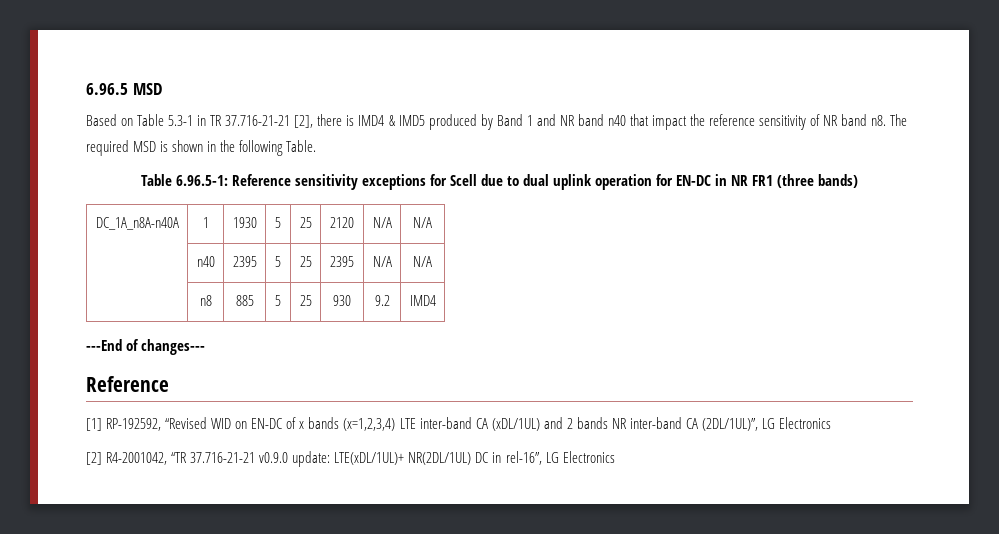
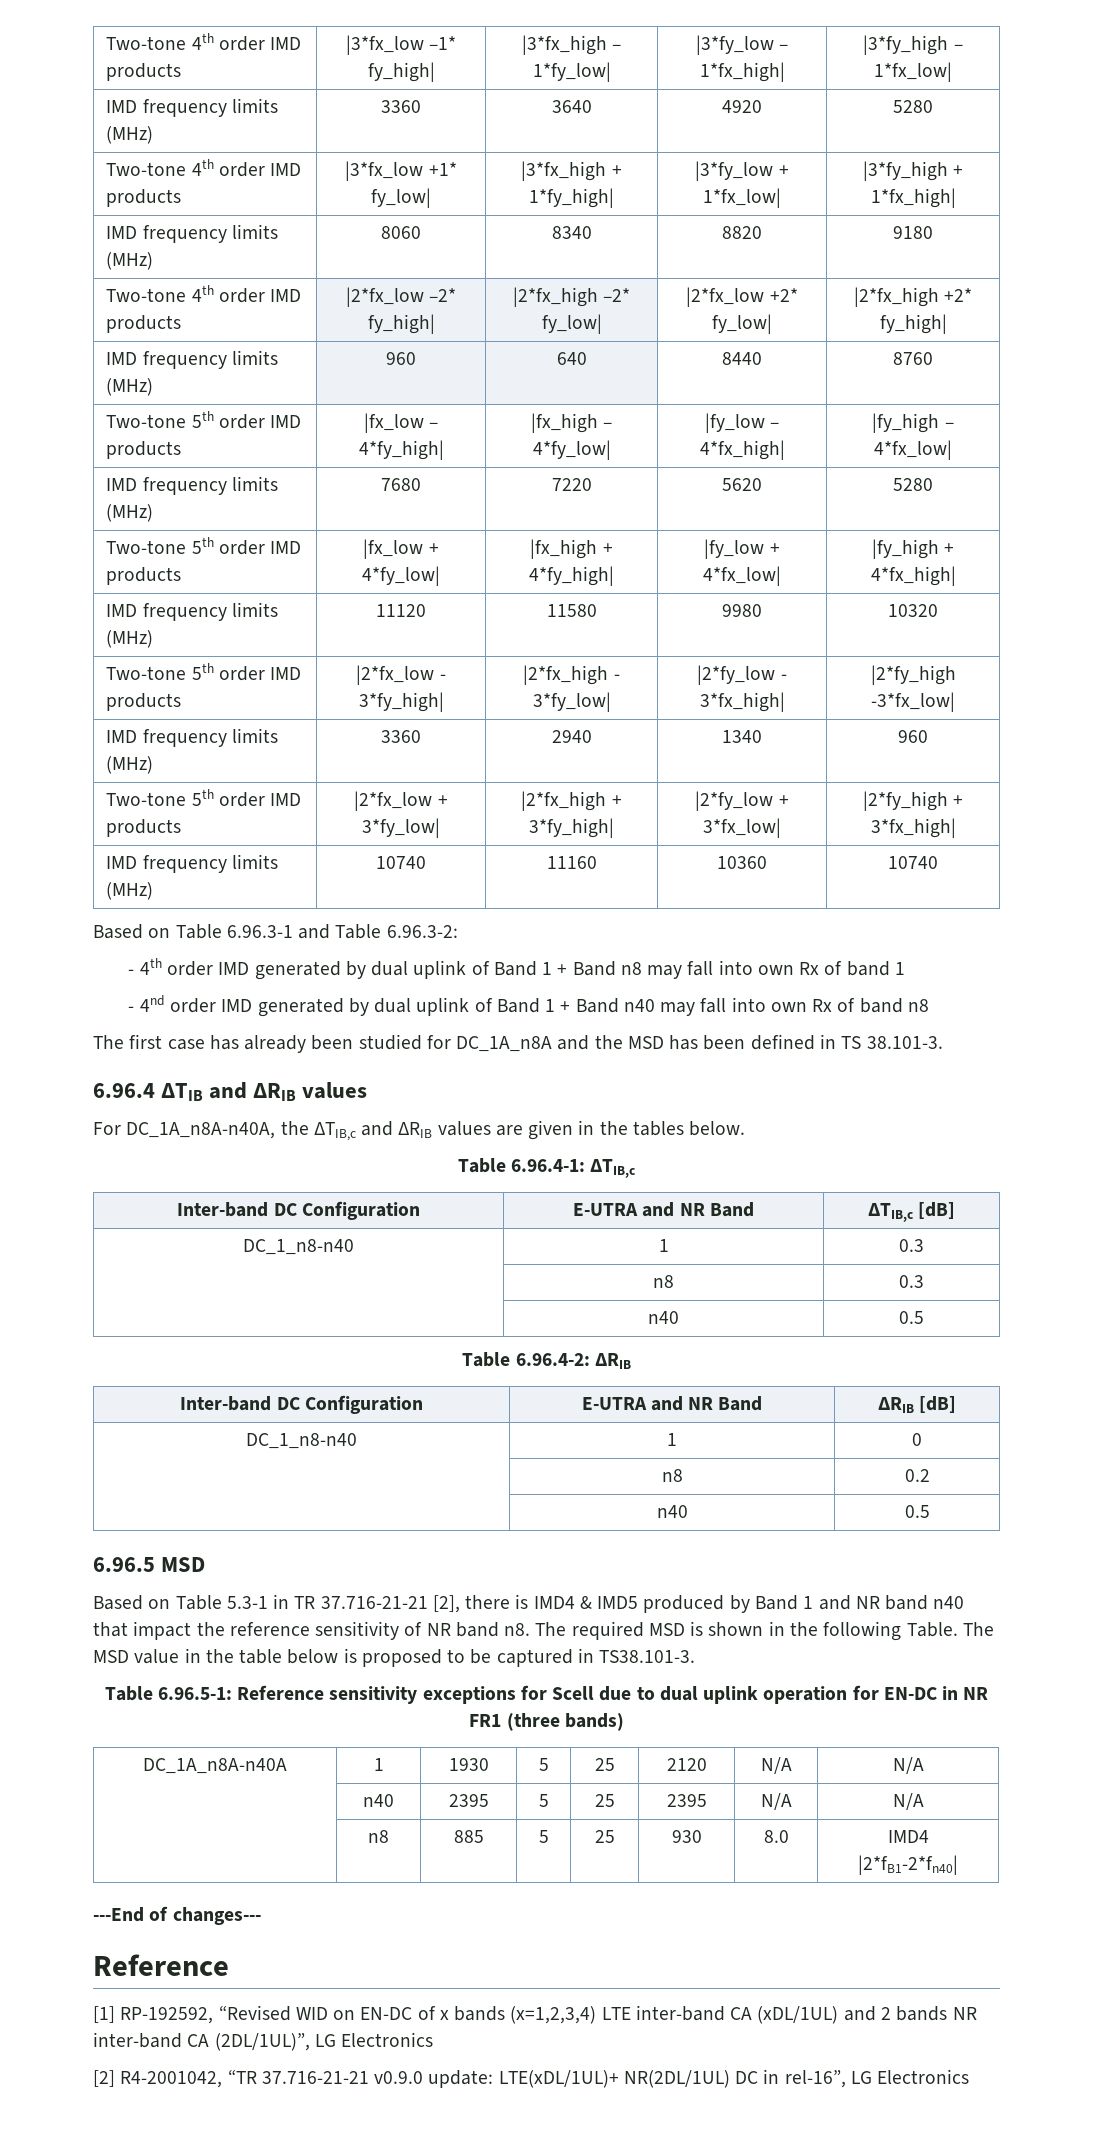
(86, 89) none -> [106,33,302,51] [106,63,182,81] [345,35,457,55] [367,62,435,82] [521,35,622,55] [532,62,611,82] [695,35,789,55] [699,62,785,82] [863,35,963,55] [874,62,952,82] [106,98,279,117] [106,126,154,144] [381,100,421,113] [551,100,592,113] [722,100,762,113] [893,100,933,113] [106,159,302,177] [106,189,182,207] [345,161,457,181] [371,188,431,208] [521,161,622,181] [529,188,614,208] [695,161,789,181] [703,188,781,208] [862,161,964,181] [870,188,956,208] [106,224,279,243] [106,252,154,270] [381,226,421,239] [551,226,592,239] [722,226,762,239] [893,226,933,239] [106,285,302,303] [106,315,182,333] [345,287,457,307] [367,314,435,334] [512,287,631,307] [541,314,602,334] [686,287,798,307] [712,314,772,334] [853,287,973,307] [879,314,947,334] [106,350,279,369] [106,378,154,396] [386,352,416,365] [556,352,587,365] [722,352,762,365] [893,352,933,365] [106,411,302,429] [106,441,182,459] [363,413,439,433] [358,440,444,460] [530,413,613,433] [532,440,611,460] [704,413,780,433] [699,440,785,460] [872,413,954,433] [874,440,952,460] [106,476,279,495] [106,504,154,522] [381,478,421,491] [551,478,592,491] [722,478,762,491] [893,478,933,491] [106,537,302,555] [106,567,182,585] [363,539,439,559] [362,566,440,586] [530,539,613,559] [529,566,614,586] [704,539,780,559] [703,566,781,586] [871,539,955,559] [870,566,956,586] [106,602,279,621] [106,630,154,648] [376,604,426,617] [546,604,597,617] [722,604,762,617] [888,604,938,617] [106,663,302,681] [106,693,182,711] [356,665,446,685] [358,692,444,712] [523,665,620,685] [532,692,611,712] [697,665,787,685] [699,692,785,712] [870,665,956,685] [871,692,955,712] [106,728,279,747] [106,756,154,774] [381,730,421,743] [551,730,592,743] [722,730,762,743] [898,730,928,743] [106,789,302,807] [106,819,182,837] [354,791,448,811] [362,818,440,838] [521,791,622,811] [529,818,614,838] [695,791,789,811] [703,818,781,838] [862,791,964,811] [870,818,956,838] [106,854,279,873] [106,882,154,900] [376,856,426,869] [546,856,597,869] [717,856,767,869] [888,856,938,869] [93,924,458,939] [128,958,906,980] [128,995,930,1017] [93,1034,943,1053] [93,1082,368,1101] [93,1120,746,1141] [457,1158,636,1178] [177,1201,420,1220] [573,1202,754,1217] [867,1202,956,1222] [243,1239,354,1255] [658,1239,669,1252] [899,1239,924,1252] [653,1275,674,1288] [899,1275,924,1288] [648,1311,679,1324] [899,1311,924,1324] [462,1352,631,1369] [180,1395,423,1414] [581,1396,763,1411] [877,1396,957,1413] [246,1433,357,1449] [667,1433,677,1446] [912,1433,922,1446] [661,1469,683,1482] [904,1469,930,1482] [656,1505,688,1518] [904,1505,930,1518] Two-tone 4th order IMD products | |3*fx_low –1* fy_high| | |3*fx_high – 1*fy_low| | |3*fy_low – 1*fx_high| | |3*fy_high – 1*fx_low| // IMD frequency limits (MHz) | 3360 | 3640 | 4920 | 5280 // Two-tone 4th order IMD products | |3*fx_low +1* fy_low| | |3*fx_high + 1*fy_high| | |3*fy_low + 1*fx_low| | |3*fy_high + 1*fx_high| // IMD frequency limits (MHz) | 8060 | 8340 | 8820 | 9180 // Two-tone 4th order IMD products | |2*fx_low –2* fy_high| | |2*fx_high –2* fy_low| | |2*fx_low +2* fy_low| | |2*fx_high +2* fy_high| // IMD frequency limits (MHz) | 960 | 640 | 8440 | 8760 // Two-tone 5th order IMD products | |fx_low – 4*fy_high| | |fx_high – 4*fy_low| | |fy_low – 4*fx_high| | |fy_high – 4*fx_low| // IMD frequency limits (MHz) | 7680 | 7220 | 5620 | 5280 // Two-tone 5th order IMD products | |fx_low + 4*fy_low| | |fx_high + 4*fy_high| | |fy_low + 4*fx_low| | |fy_high + 4*fx_high| // IMD frequency limits (MHz) | 11120 | 11580 | 9980 | 10320 // Two-tone 5th order IMD products | |2*fx_low - 3*fy_high| | |2*fx_high - 3*fy_low| | |2*fy_low - 3*fx_high| | |2*fy_high -3*fx_low| // IMD frequency limits (MHz) | 3360 | 2940 | 1340 | 960 // Two-tone 5th order IMD products | |2*fx_low + 3*fy_low| | |2*fx_high + 3*fy_high| | |2*fy_low + 3*fx_low| | |2*fy_high + 3*fx_high| // IMD frequency limits (MHz) | 10740 | 11160 | 10360 | 10740 // Based on Table 6.96.3-1 and Table 6.96.3-2: // - 4th order IMD generated by dual uplink of Band 1 + Band n8 may fall into own Rx of band 1 // - 4nd order IMD generated by dual uplink of Band 1 + Band n40 may fall into own Rx of band n8 // The first case has already been studied for DC_1A_n8A and the MSD has been defined in TS 38.101-3. // 6.96.4 ∆TIB and ∆RIB values // For DC_1A_n8A-n40A, the ΔTIB,c and ΔRIB values are given in the tables below. // Table 6.96.4-1: ΔTIB,c // Inter-band DC Configuration | E-UTRA and NR Band | ΔTIB,c [dB] // DC_1_n8-n40 | 1 | 0.3 // | n8 | 0.3 // | n40 | 0.5 // Table 6.96.4-2: ΔRIB // Inter-band DC Configuration | E-UTRA and NR Band | ΔRIB [dB] // DC_1_n8-n40 | 1 | 0 // | n8 | 0.2 // | n40 | 0.5 //
(317, 146) none -> [962,1622,994,1636] [93,1648,696,1667] The MSD value in the table below is proposed to be captured in TS38.101-3.
[374,295,390,306] [409,295,436,306] 9.2 | IMD4 -> [763,1830,789,1843] [887,1830,929,1843] [858,1855,958,1875] 8.0 | IMD4 // |2*fB1-2*fn40|

